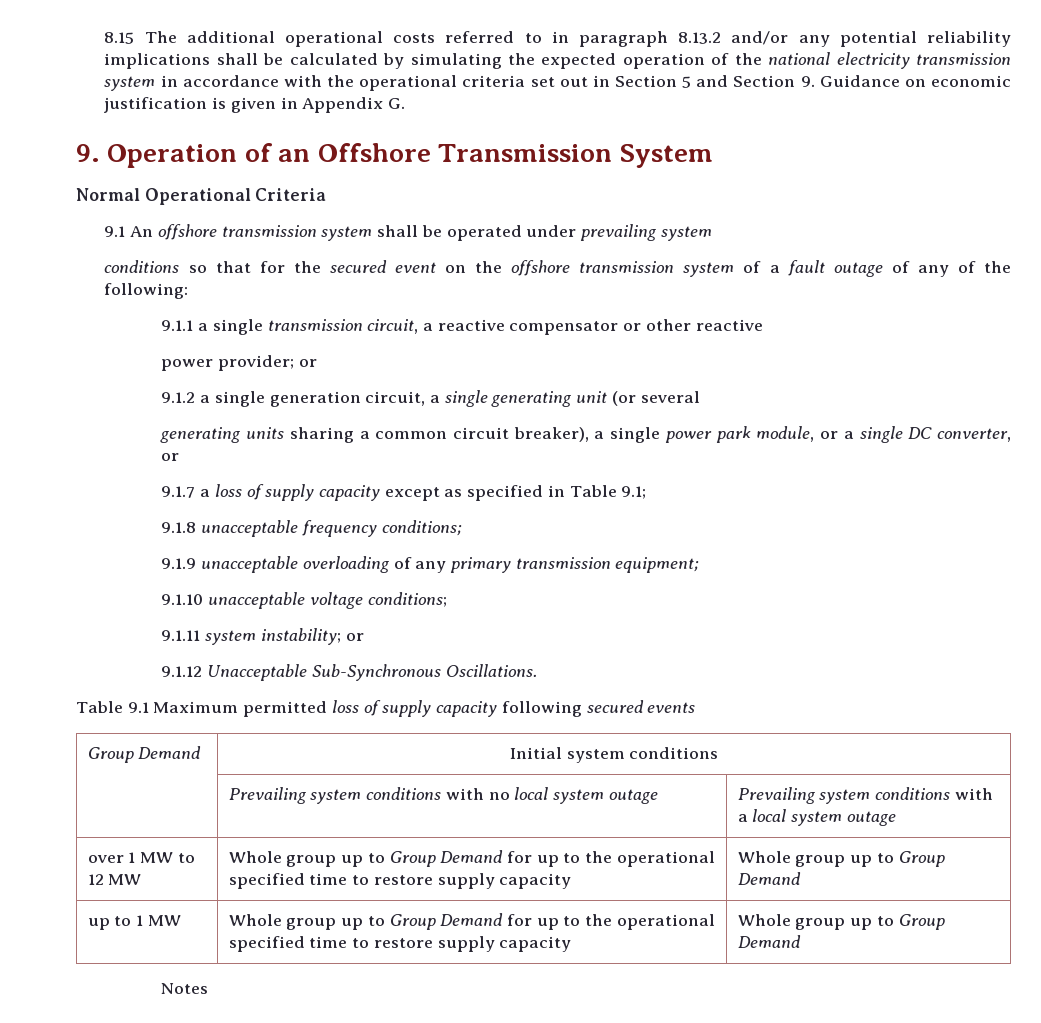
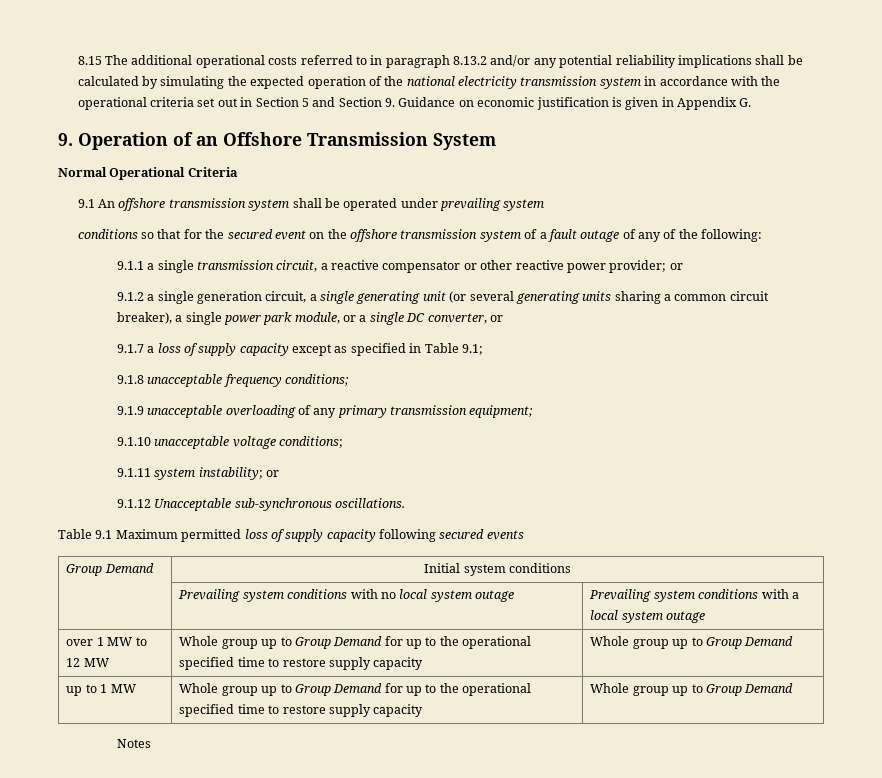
(763, 325) // -> (564, 265) none
(700, 397) // -> (514, 296) none
[311,664,537,681] Sub-Synchronous Oscillations. -> [234,498,405,511] sub-synchronous oscillations.

